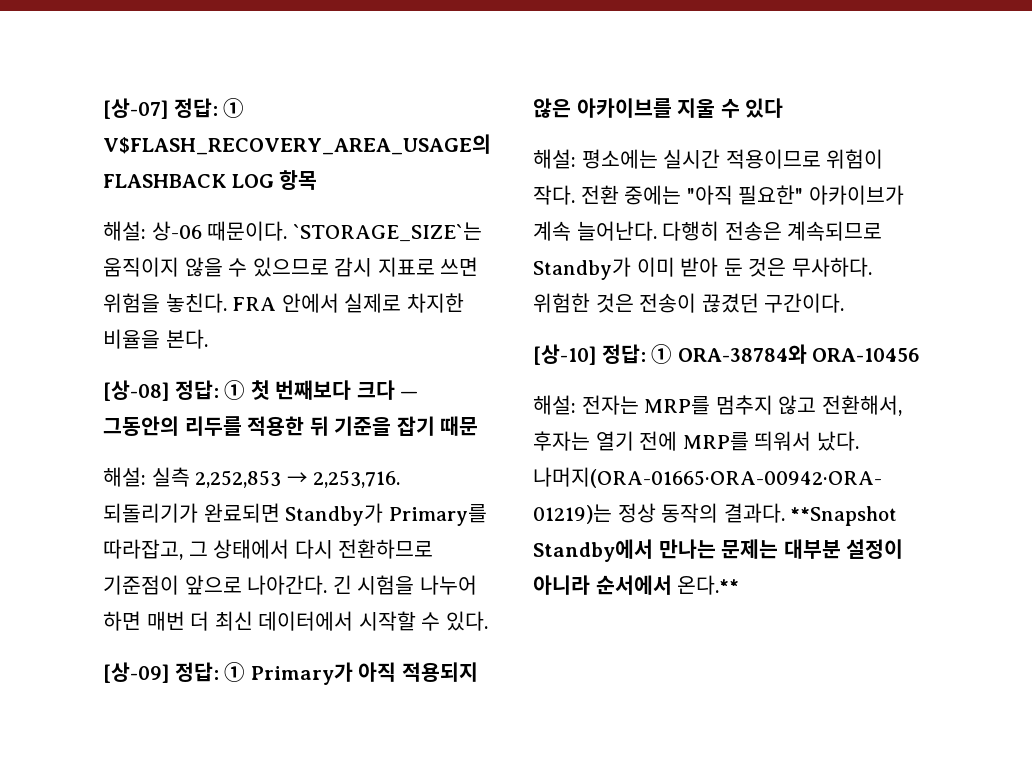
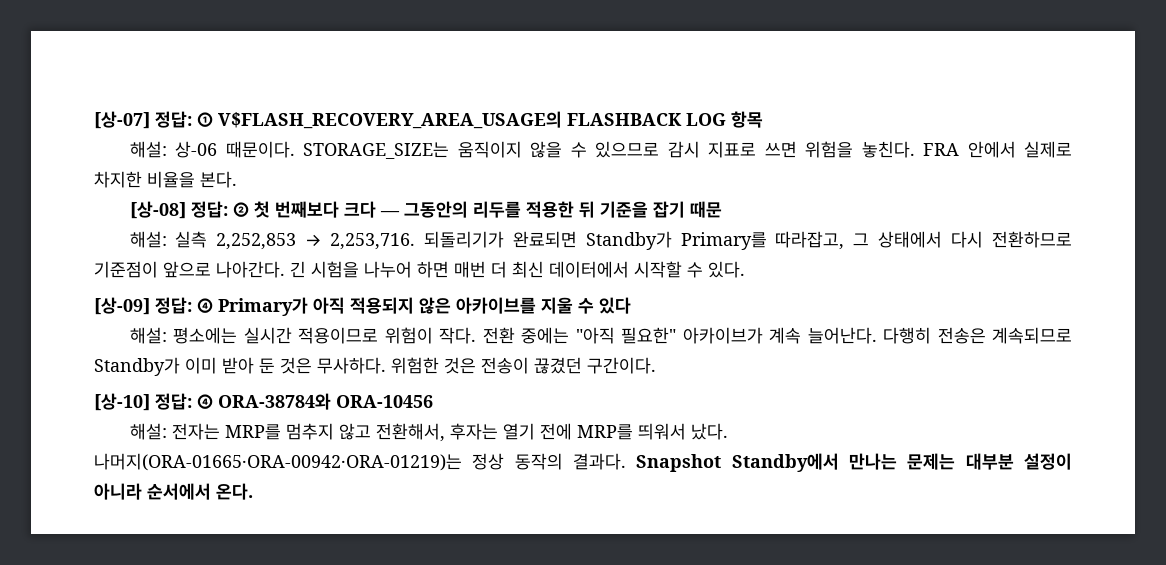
[292,222,482,242] `STORAGE_SIZE`는 -> [303,142,450,159] STORAGE_SIZE는
[224,380,246,400] ① -> [232,202,249,217] ②
[224,662,246,682] ① -> [197,298,213,313] ④
[651,344,673,364] ① -> [197,394,213,409] ④
[790,506,898,526] **Snapshot -> [636,454,722,472] Snapshot
[677,575,740,595] 온다.** -> [216,483,253,500] 온다.

